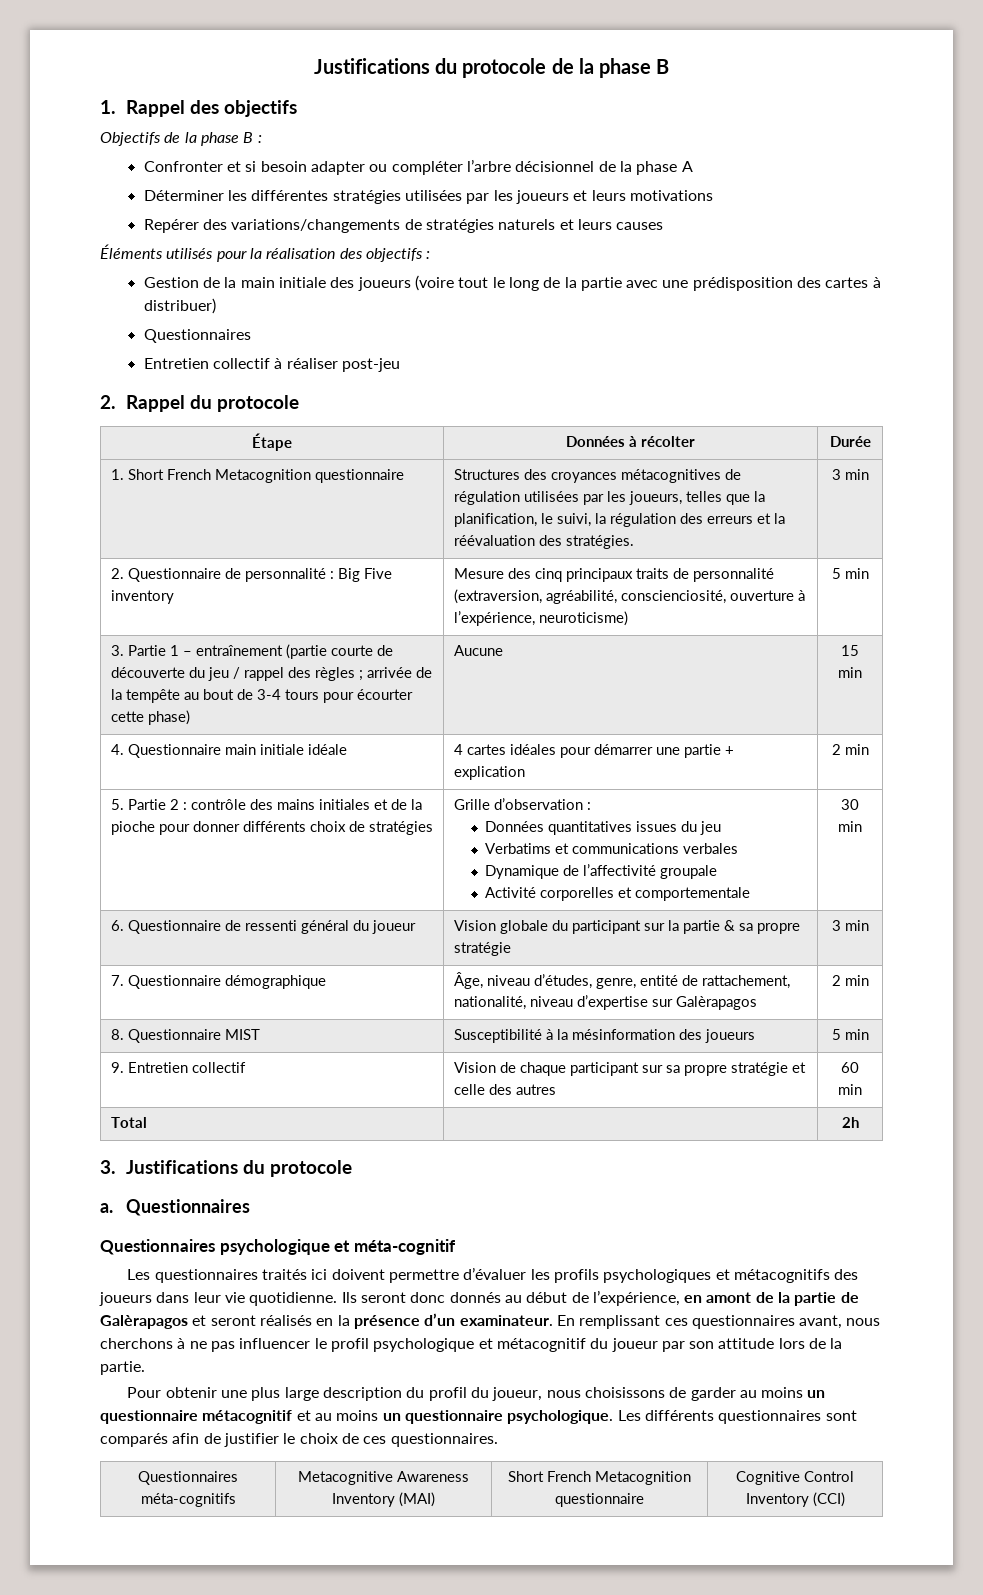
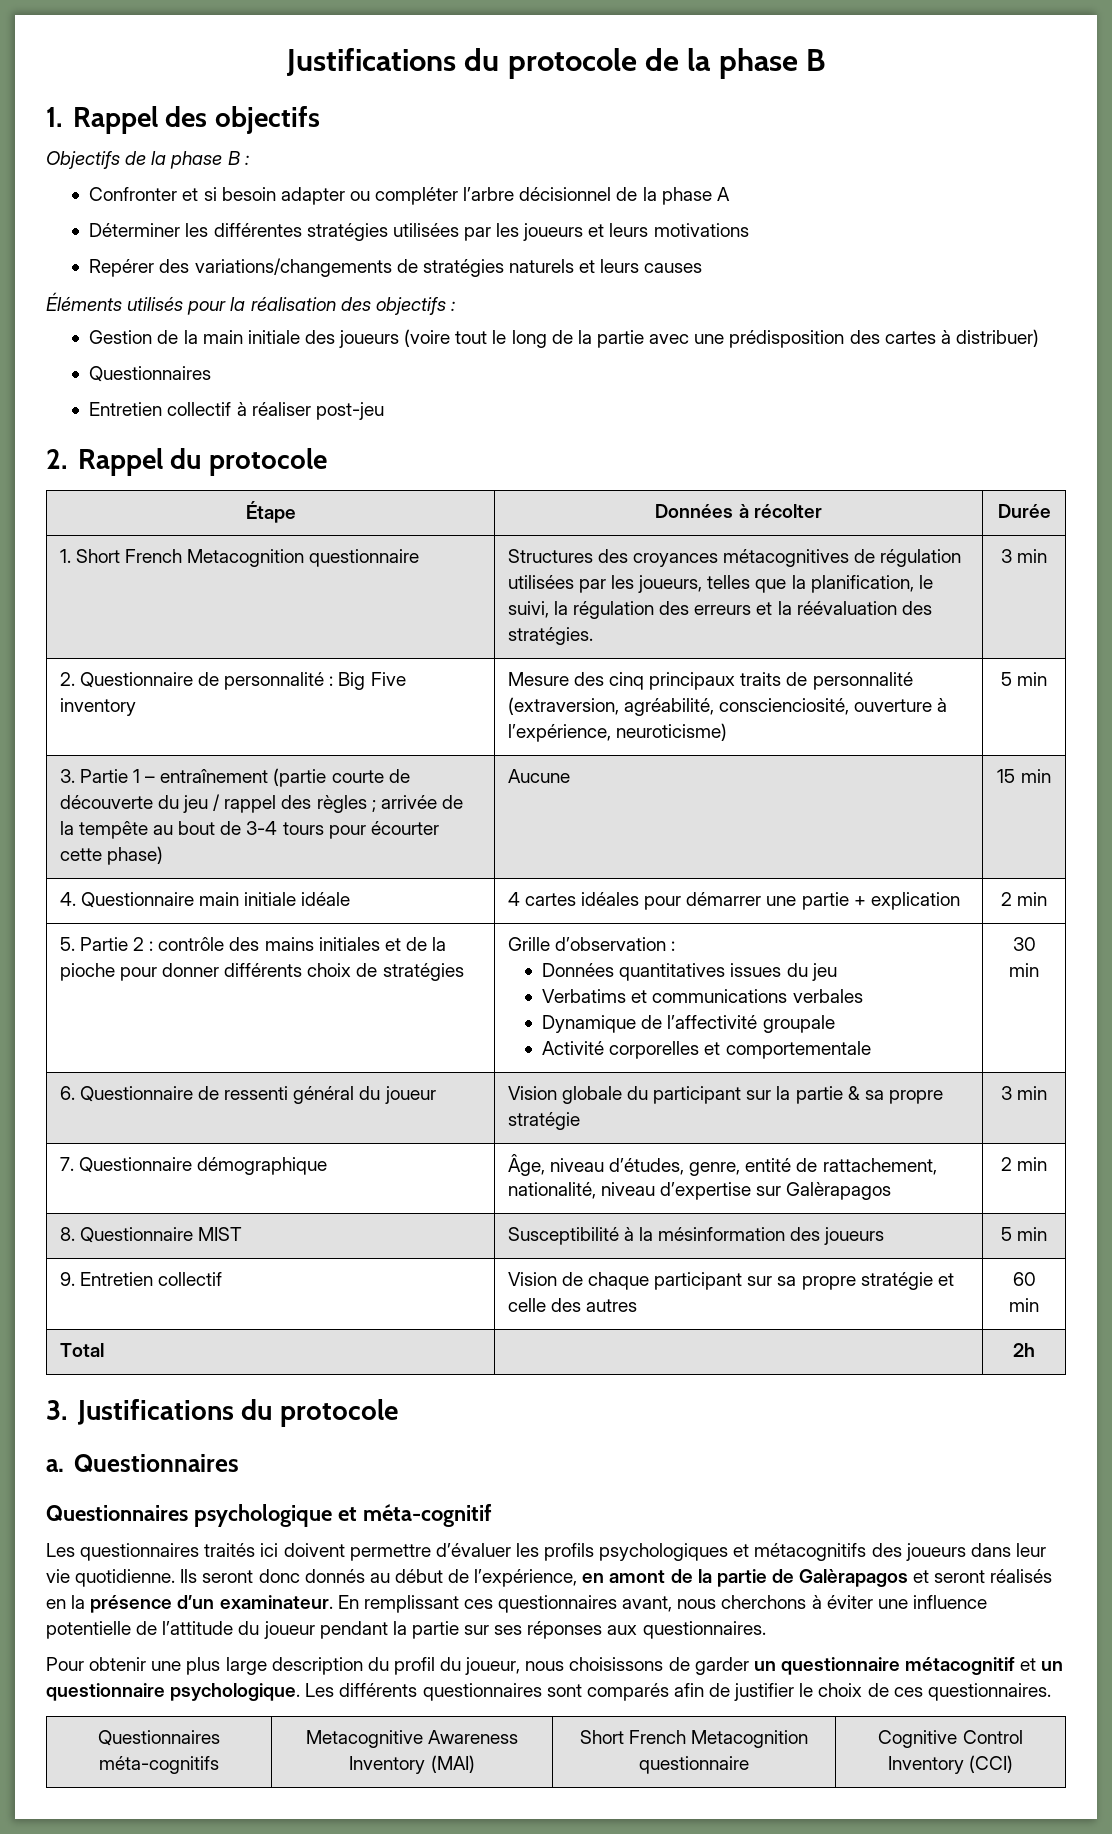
[189,1338,843,1352] [100,1361,145,1375] ne pas influencer le profil psychologique et métacognitif du joueur par son attitude lors de la partie. -> [826,1595,987,1609] [46,1621,766,1639] éviter une influence potentielle de l’attitude du joueur pendant la partie sur ses réponses aux questionnaires.
[739,1387,804,1398] au moins -> (749, 1666) none
[314,1410,379,1421] au moins -> (1037, 1664) none

